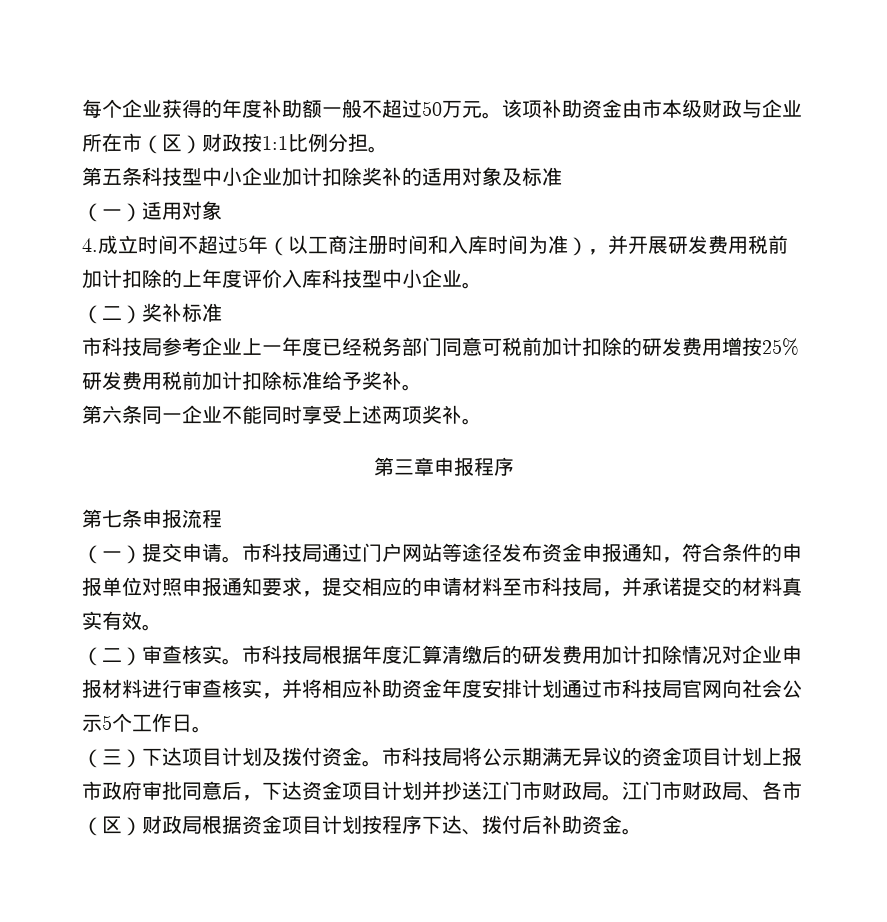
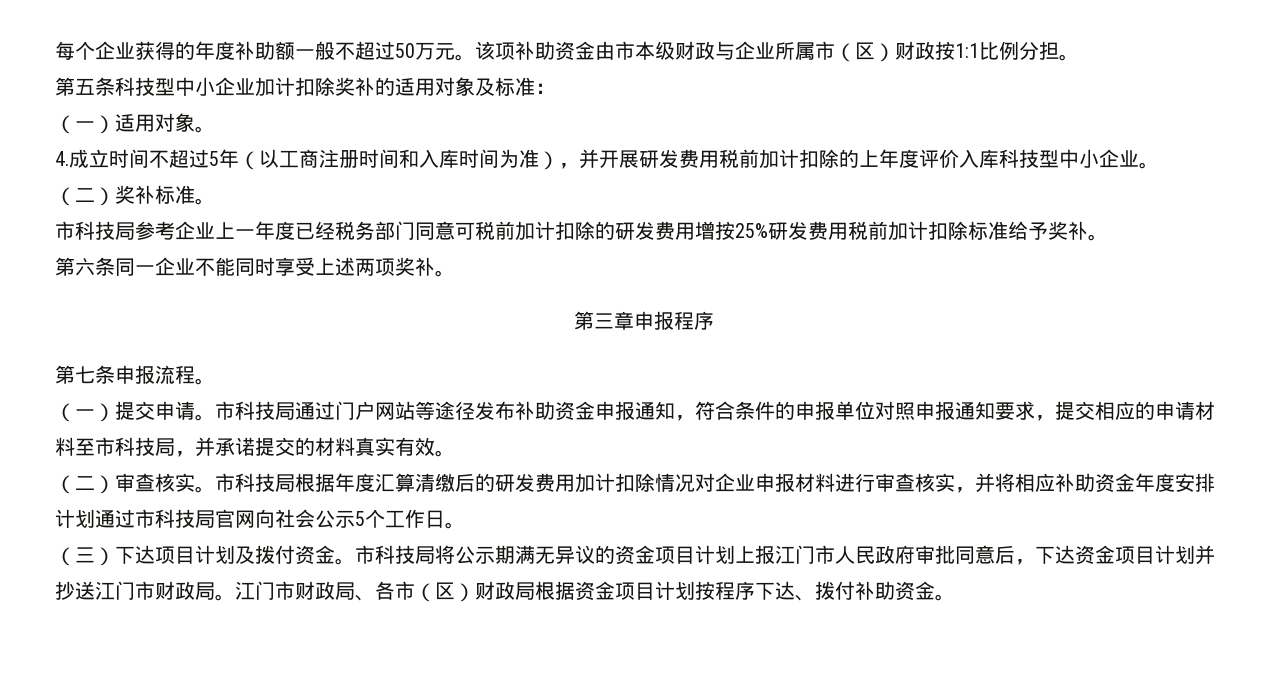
[102,133,122,152] 在 -> [795,42,815,60] 属
(562, 176) none -> [535,83,555,94] ：
(222, 210) none -> [195,126,215,133] 。
(222, 312) none -> [195,198,215,205] 。
(222, 518) none -> [195,378,215,385] 。
(542, 552) none -> [515,401,555,420] 补助
[82,781,102,800] 市 -> [775,545,875,564] 江门市人民
[522,815,542,834] 后 -> (855, 590) none

